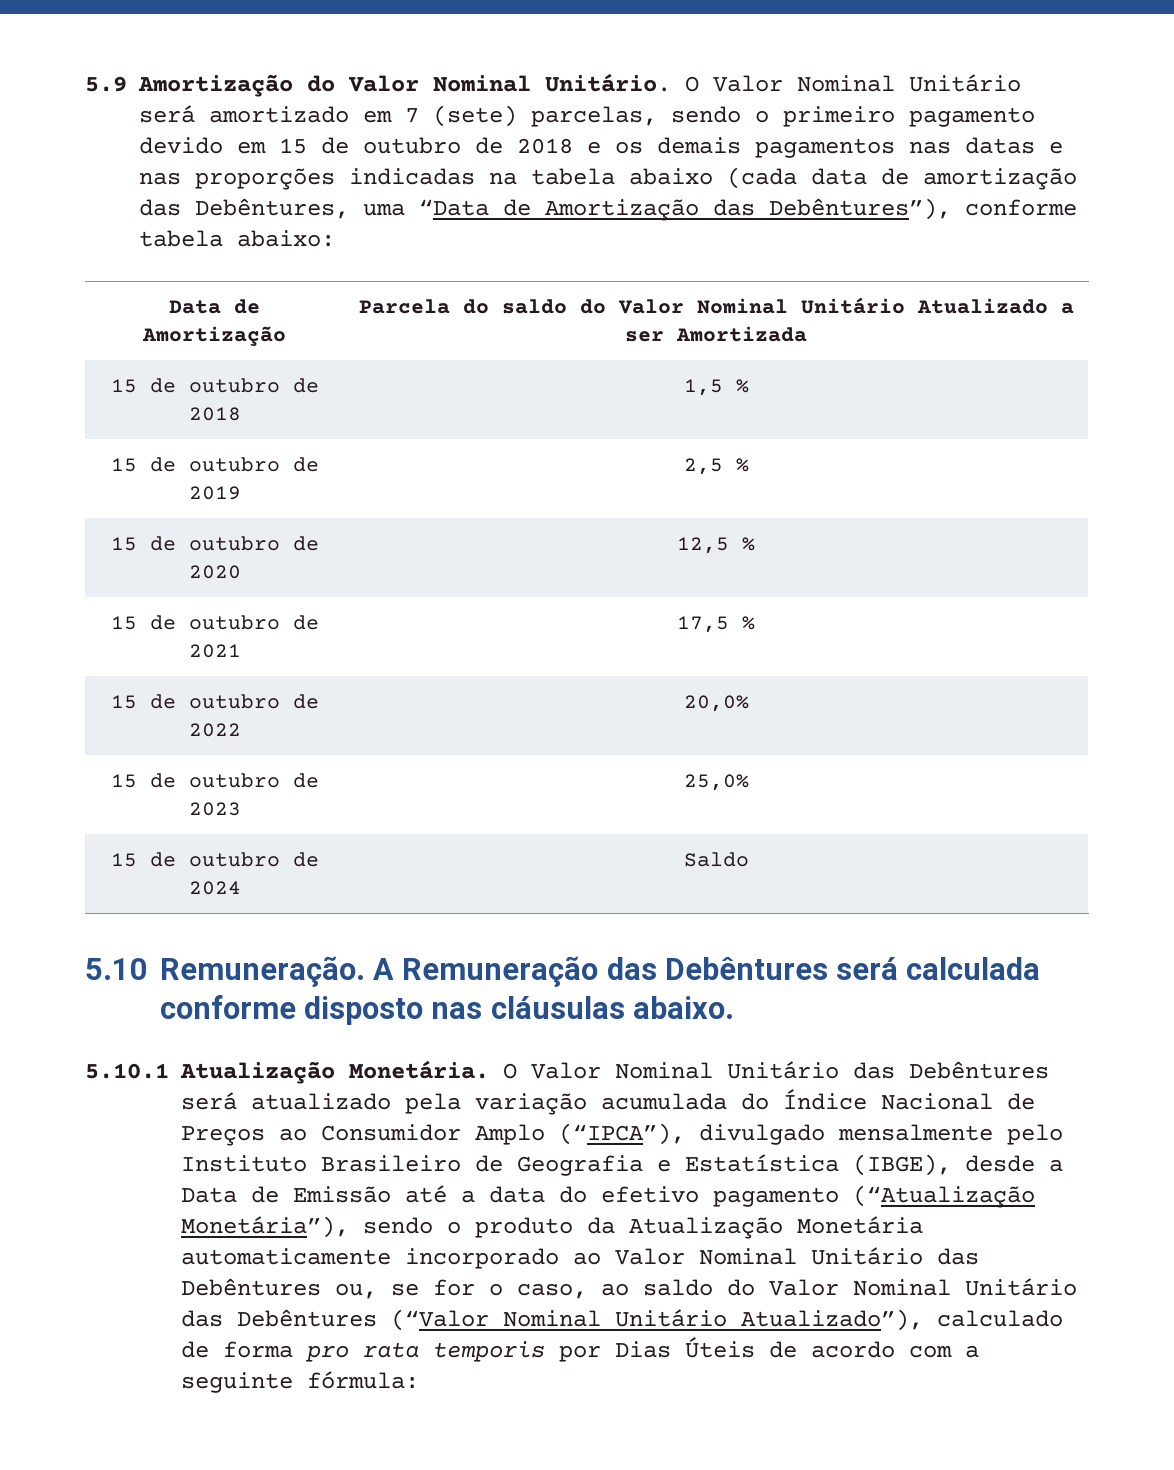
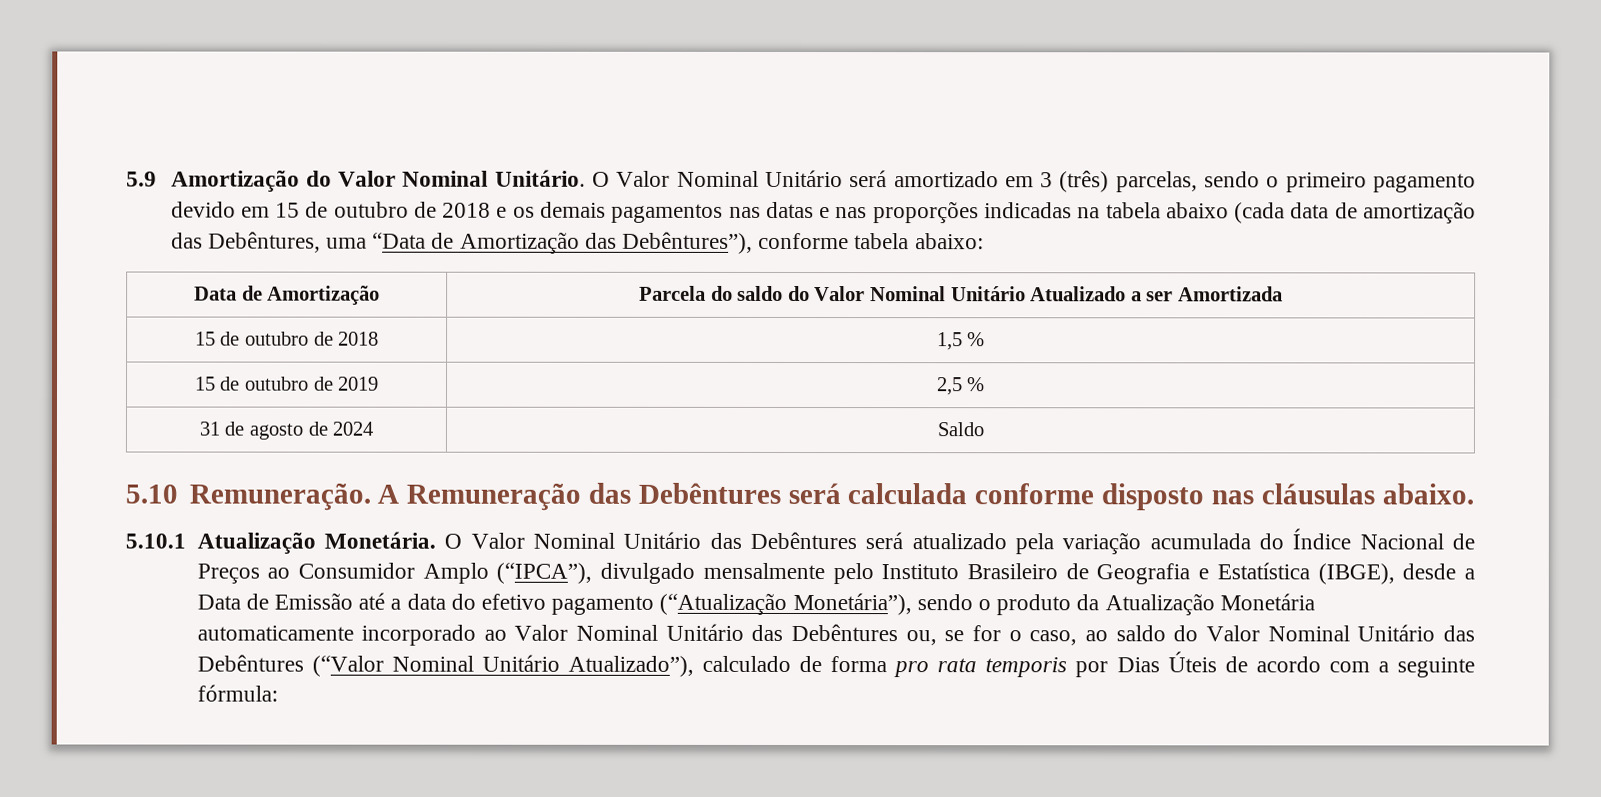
[405,105,517,127] 7 (sete) -> [1040,170,1110,193] 3 (três)
[110,536,319,551] [188,565,241,579] [677,537,755,554] [110,615,319,630] [188,644,241,658] [677,616,755,633] [110,694,319,709] [188,723,241,737] [683,695,749,712] [110,773,319,788] [188,802,241,816] [683,774,749,791] [110,852,280,867] 15 de outubro de 2020 | 12,5 % // 15 de outubro de 2021 | 17,5 % // 15 de outubro de 2022 | 20,0% // 15 de outubro de 2023 | 25,0% // 15 de outubro -> [198,421,303,440] 31 de agosto

